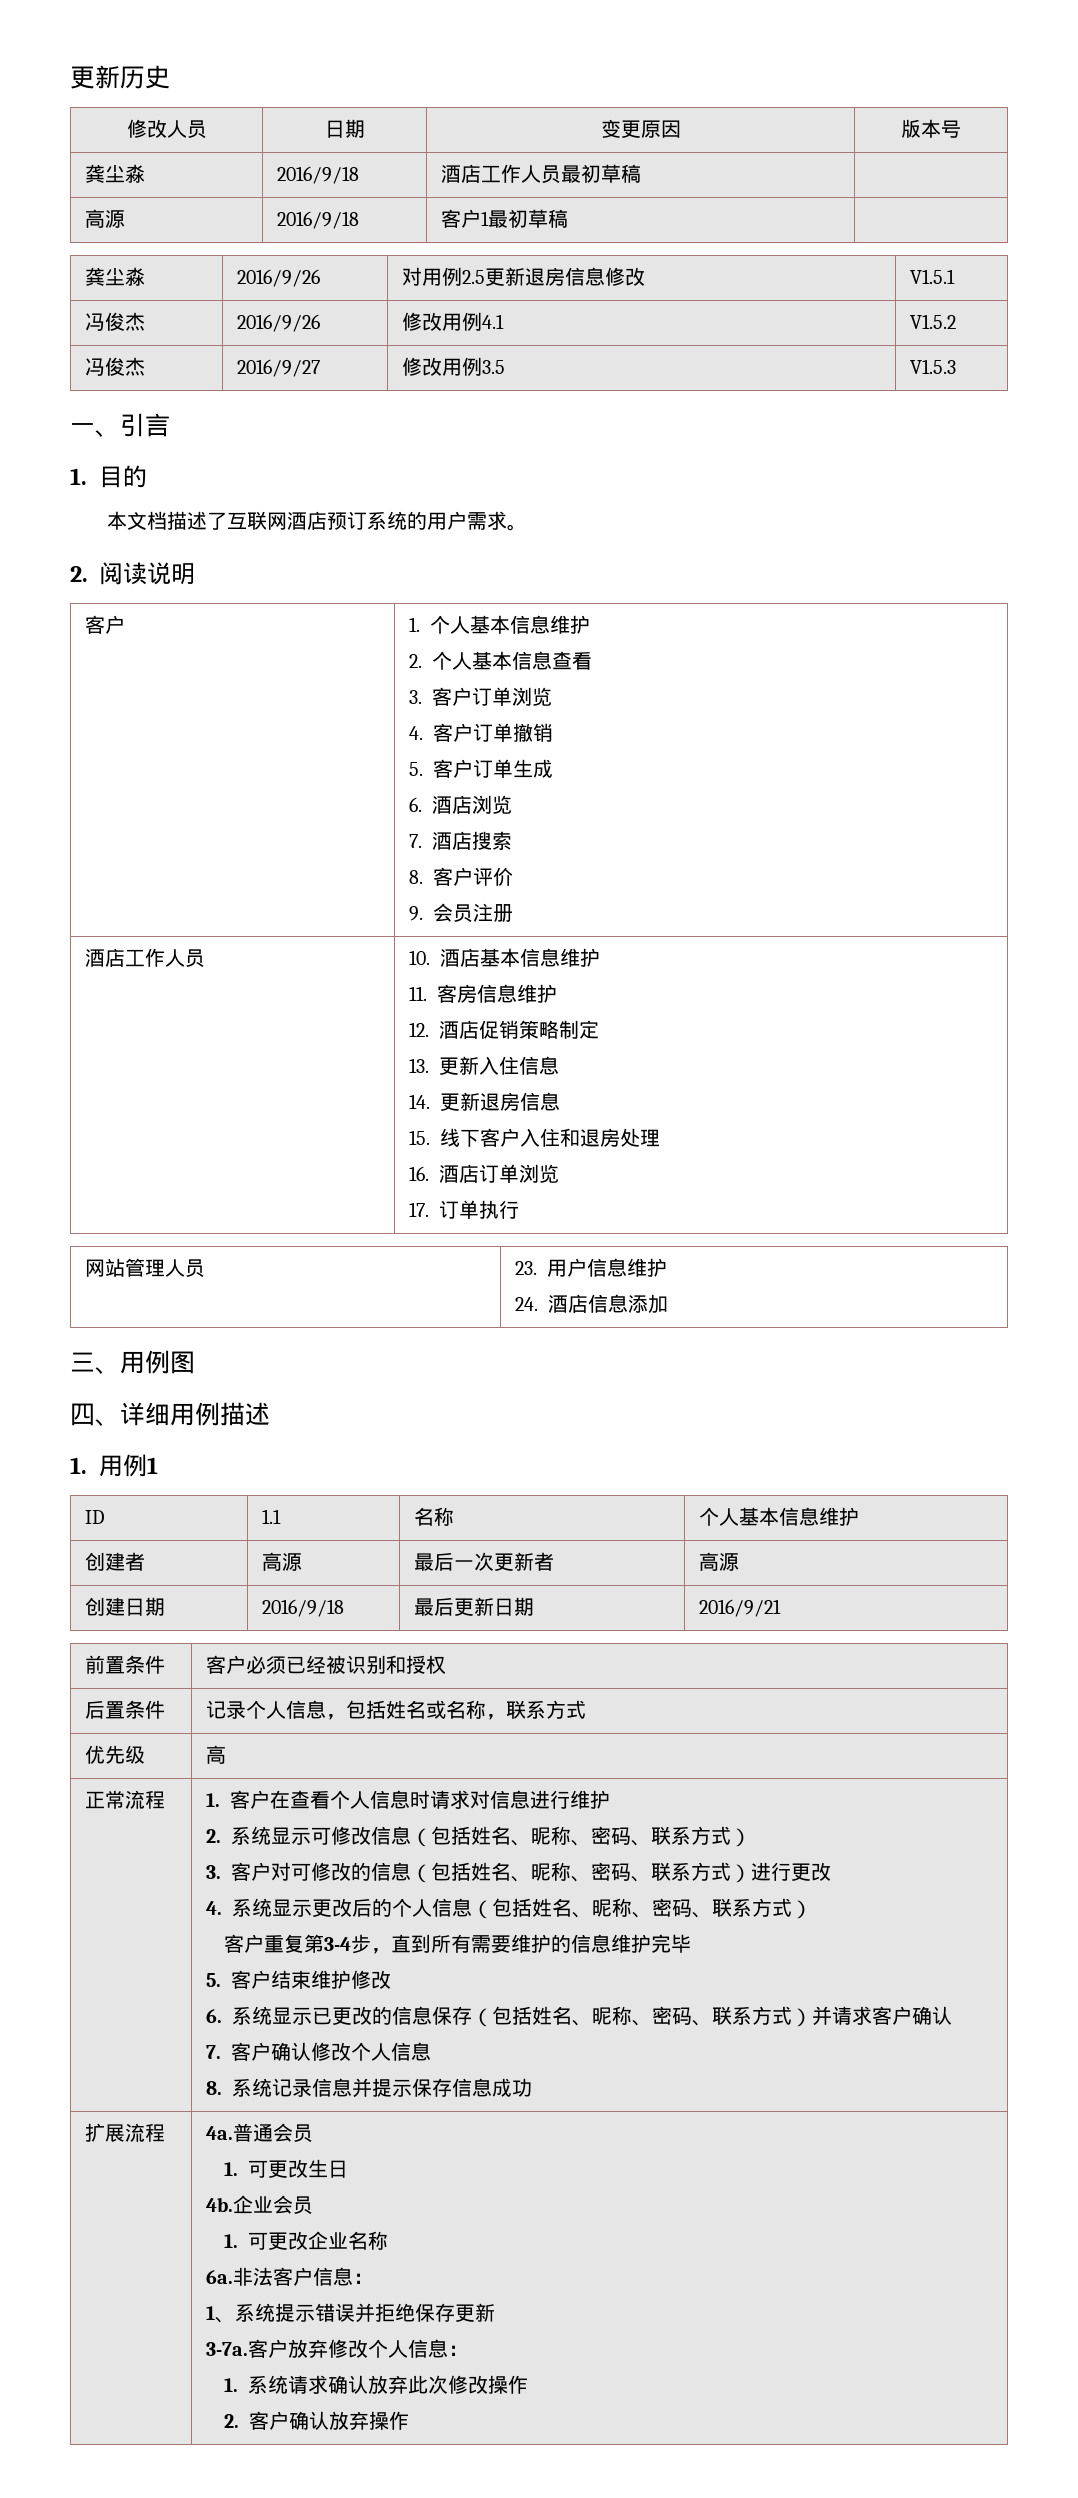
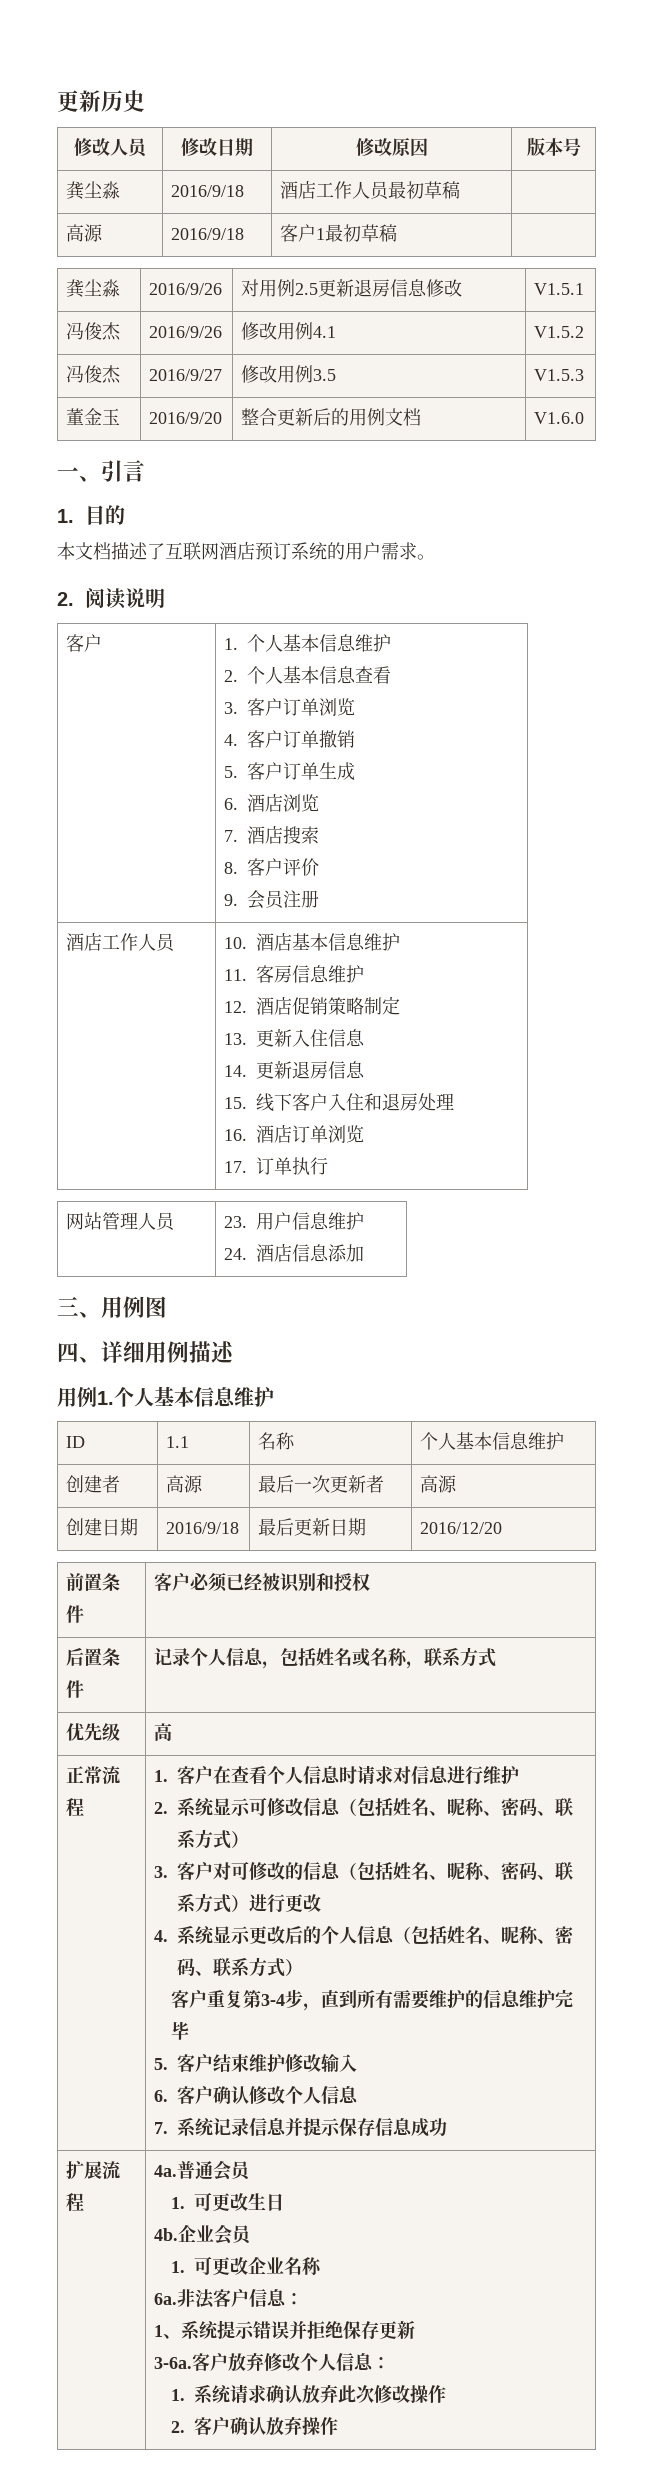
[324,119,365,138] [600,119,641,138] 日期 | 变更 -> [181,138,253,156] [355,138,392,156] 修改日期 | 修改
(957, 366) none -> [66,408,121,425] [149,412,223,424] [241,408,422,426] [534,412,585,424] // 董金玉 | 2016/9/20 | 整合更新后的用例文档 | V1.6.0
[70,1454,159,1477] 1.用例1 -> [57,1386,274,1407] 用例1.个人基本信息维护
[699,1599,782,1617] 2016/9/21 -> [420,1522,503,1534] 2016/12/20
[206,2006,953,2027] [206,2045,222,2059] // 6.系统显示已更改的信息保存（包括姓名、昵称、密码、联系方式）并请求客户确认 // 7. -> [321,2053,358,2072] [154,2090,169,2102] 输入 // 6.
[206,2081,223,2095] 8. -> [154,2122,169,2134] 7.
[206,2342,249,2356] 3-7a. -> [154,2357,193,2369] 3-6a.

